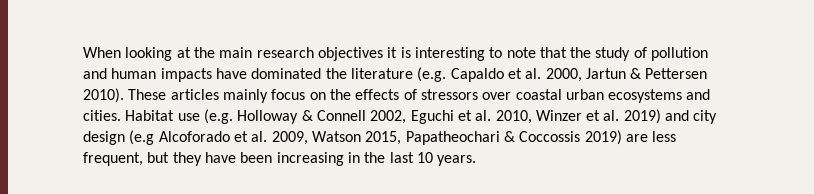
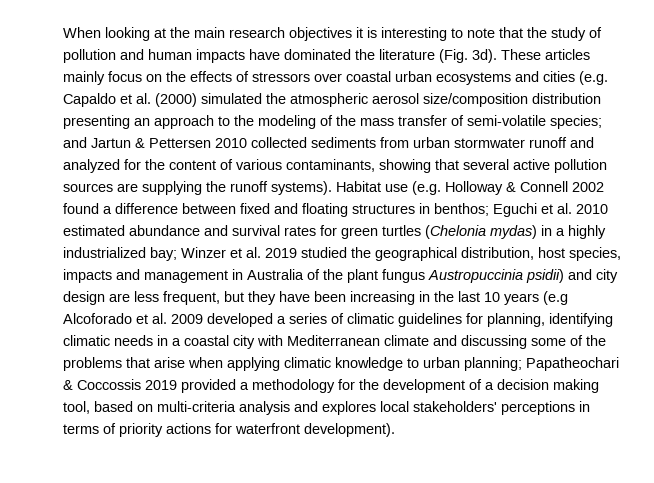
[417,67,708,82] [83,88,124,103] (e.g. Capaldo et al. 2000, Jartun & Pettersen 2010). -> [439,49,497,63] (Fig. 3d).
[83,110,121,121] cities. -> [543,71,608,85] [63,93,601,107] [63,115,602,129] [63,137,594,148] [63,159,607,173] [63,181,332,195] cities (e.g. Capaldo et al. (2000) simulated the atmospheric aerosol size/composition distribution presenting an approach to the modeling of the mass transfer of semi-volatile species; and Jartun & Pettersen 2010 collected sediments from urban stormwater runoff and analyzed for the content of various contaminants, showing that several active pollution sources are supplying the runoff systems).
[370,109,718,124] [83,130,622,145] 2002, Eguchi et al. 2010, Winzer et al. 2019) and city design (e.g Alcoforado et al. 2009, Watson 2015, Papatheochari & Coccossis 2019) -> [572,182,604,192] [63,203,608,217] [63,225,606,239] [63,247,621,261] [63,269,618,283] [63,291,105,305] 2002 found a difference between fixed and floating structures in benthos; Eguchi et al. 2010 estimated abundance and survival rates for green turtles (Chelonia mydas) in a highly industrialized bay; Winzer et al. 2019 studied the geographical distribution, host species, impacts and management in Australia of the plant fungus Austropuccinia psidii) and city design
[437,155,477,166] years. -> [504,291,568,305] [63,313,613,327] [63,335,606,349] [63,357,619,371] [63,379,599,393] [63,401,590,415] [63,423,395,437] years (e.g Alcoforado et al. 2009 developed a series of climatic guidelines for planning, identifying climatic needs in a coastal city with Mediterranean climate and discussing some of the problems that arise when applying climatic knowledge to urban planning; Papatheochari & Coccossis 2019 provided a methodology for the development of a decision making tool, based on multi-criteria analysis and explores local stakeholders' perceptions in terms of priority actions for waterfront development).

